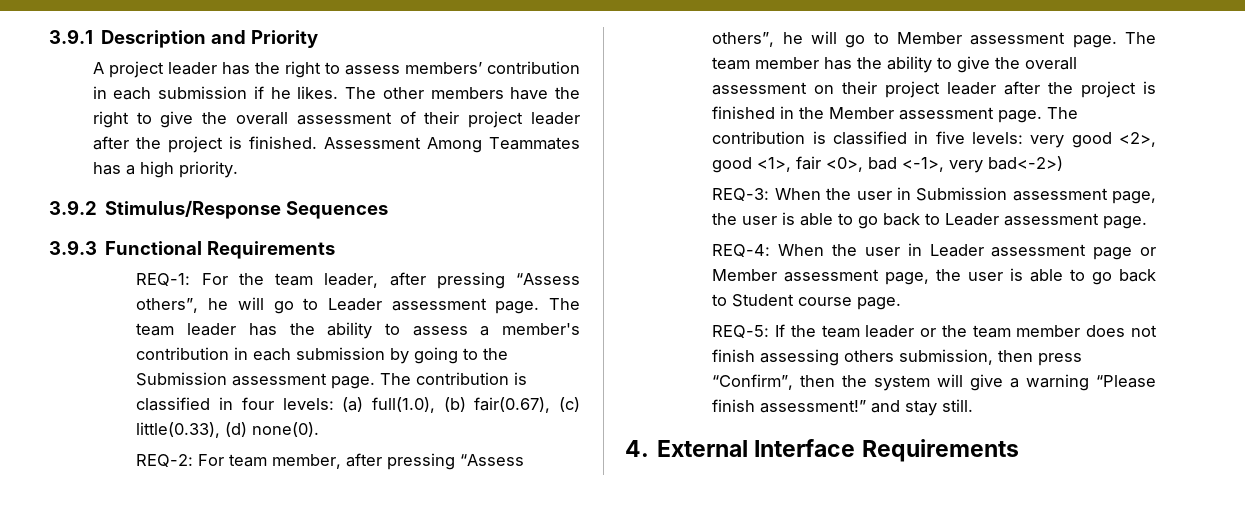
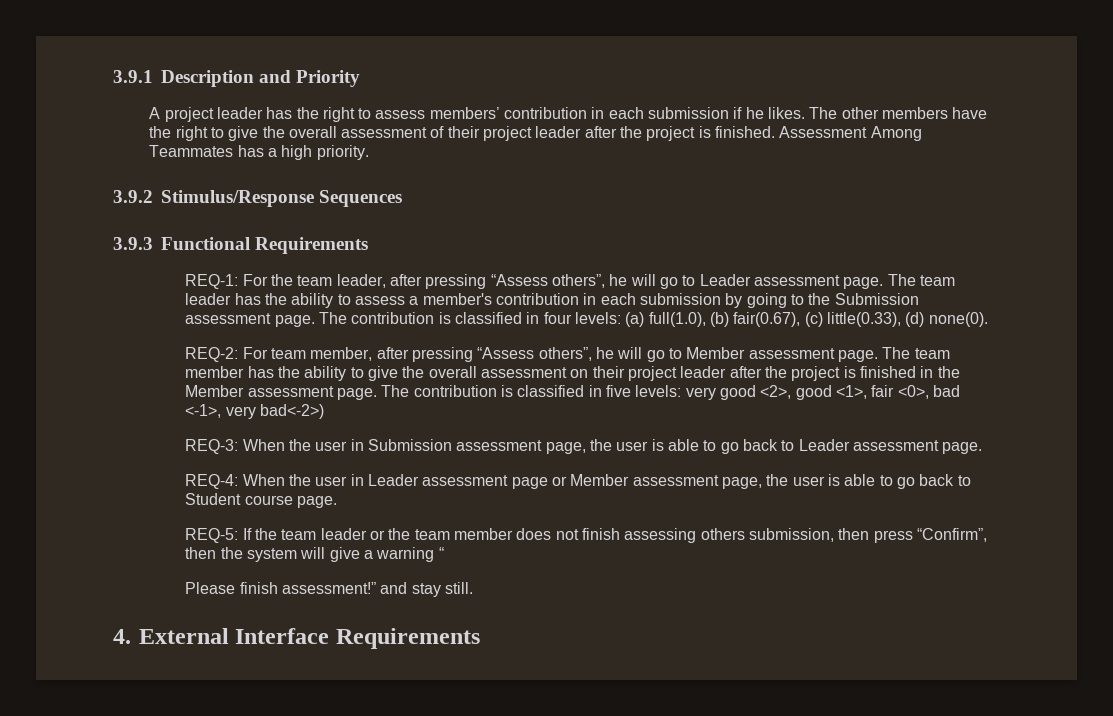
[1096,375,1156,388] “Please -> [438,547,444,559] [185,582,236,594] “ // Please

